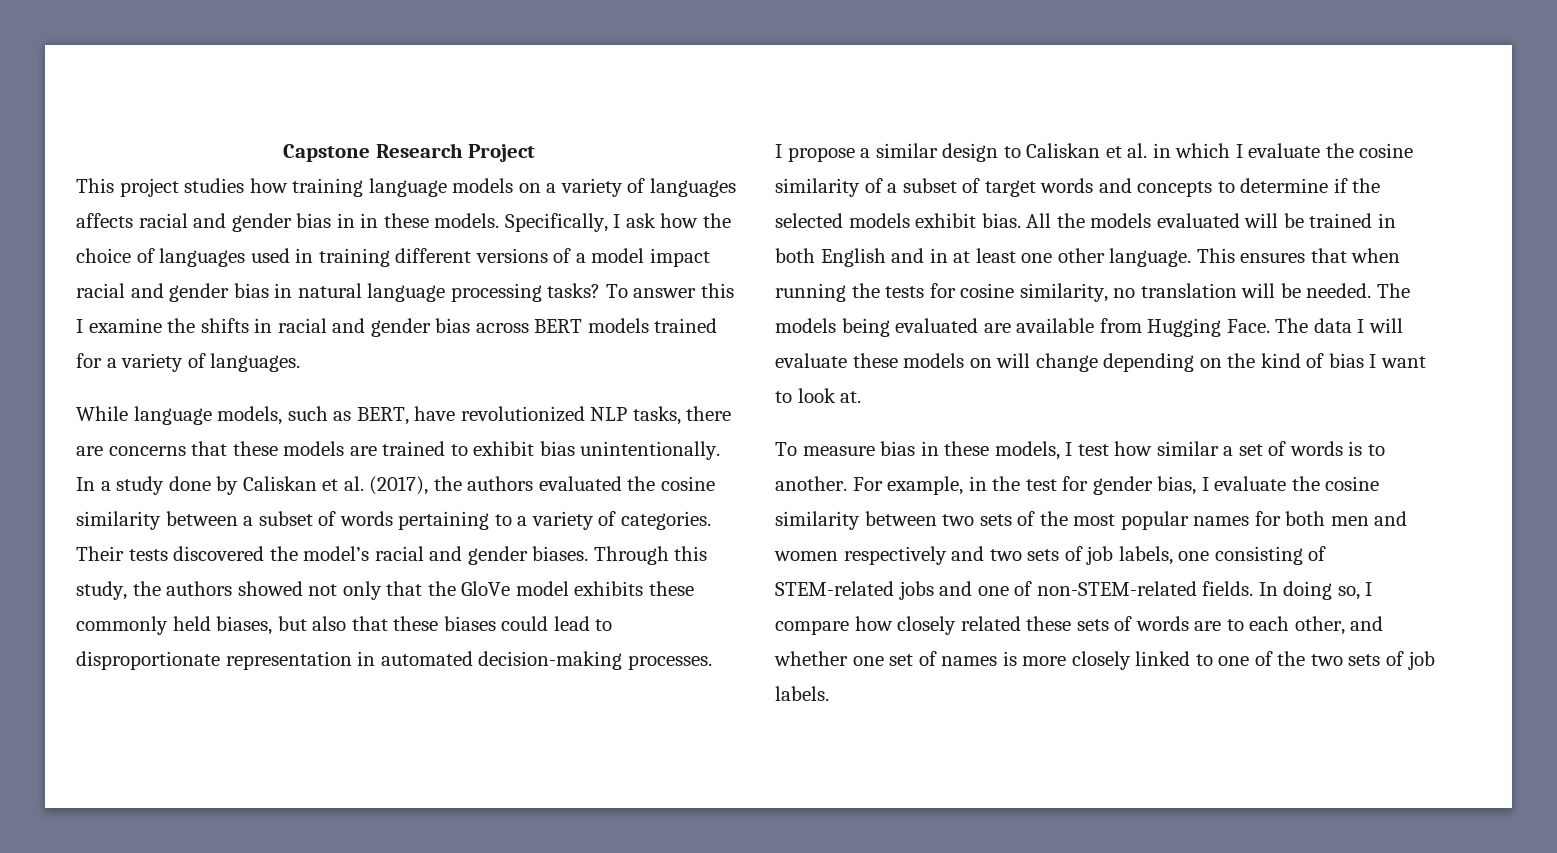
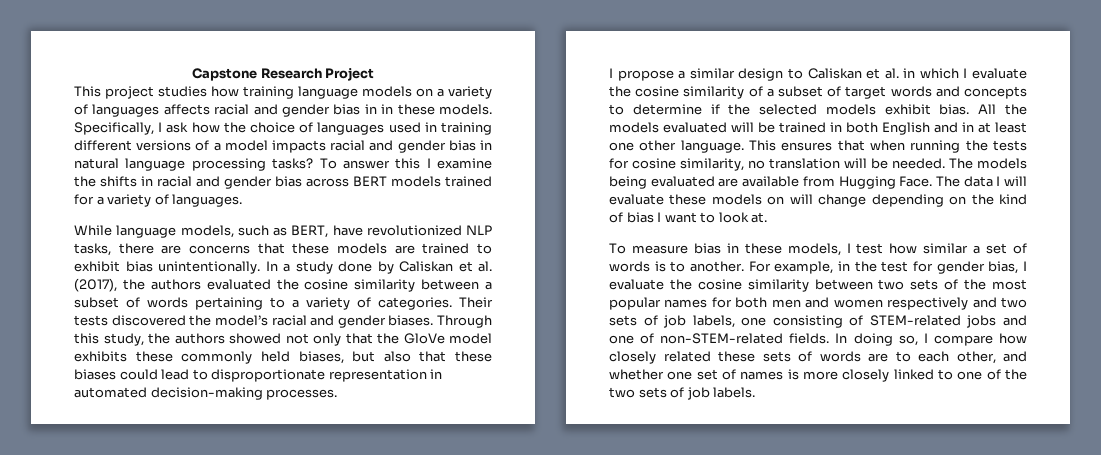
[649,248,710,267] impact -> [271,140,326,153] impacts

